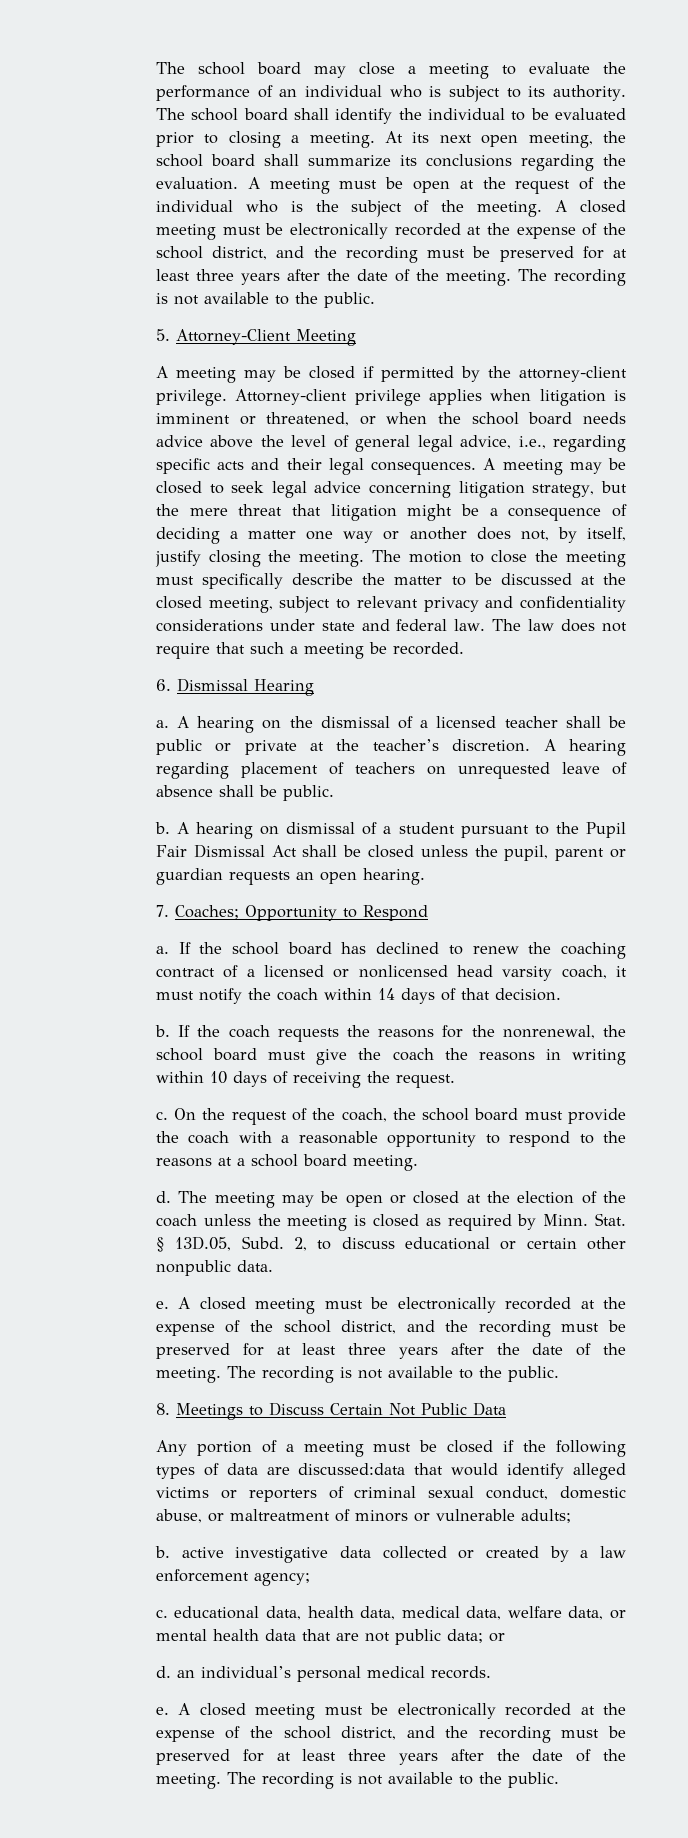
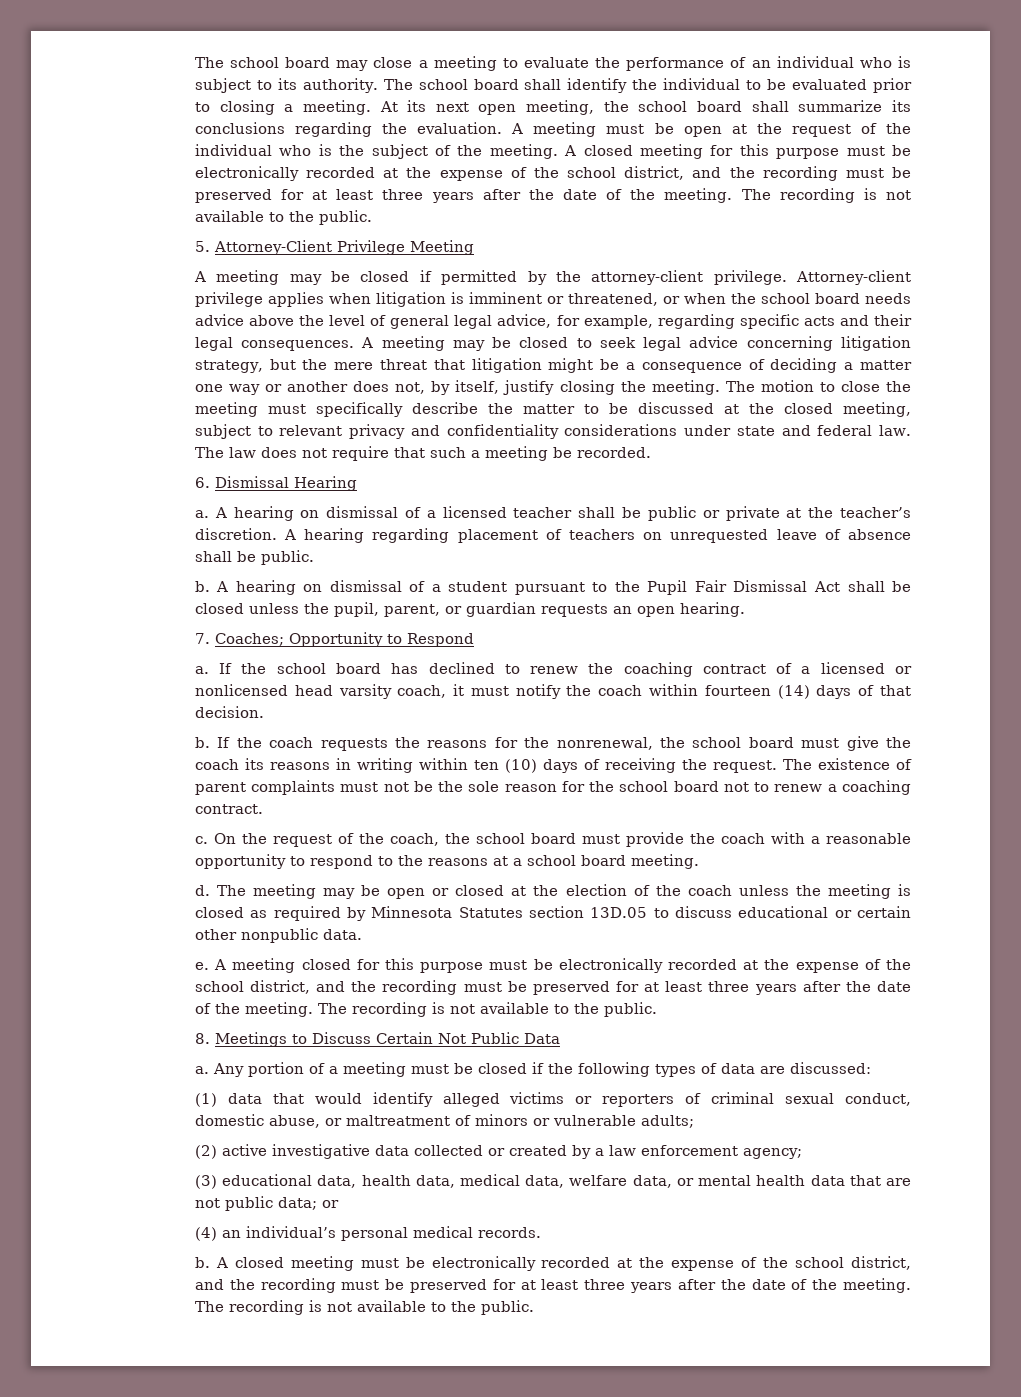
(216, 232) none -> [710,144,840,159] for this purpose
(291, 337) none -> [336,240,405,255] Privilege
[518,436,546,449] i.e., -> [556,315,653,329] for example,
[289,716,313,728] the -> (320, 514) none
[555,848,605,861] parent -> [383,604,440,617] parent,
[377,988,395,1000] 14 -> [704,685,810,699] fourteen (14)
[444,1048,468,1060] the -> [244,758,264,770] its
[209,1071,227,1084] 10 -> [473,759,537,773] ten (10)
(455, 1081) none -> [782,758,913,770] [194,780,911,795] [194,804,263,814] The existence of parent complaints must not be the sole reason for the school board not to renew a coaching contract.
[543,1213,626,1226] [155,1236,307,1252] Minn. Stat. § 13D.05, Subd. 2, -> [371,906,648,918] Minnesota Statutes section 13D.05
[199,1297,316,1314] closed meeting -> [232,958,484,973] meeting closed for this purpose
(506, 1409) none -> [194,1066,209,1074] a.
[298,1463,406,1475] discussed:data -> [789,1062,871,1074] [194,1093,262,1107] discussed: // (1) data
[154,1546,170,1558] b. -> [194,1145,217,1159] (2)
[155,1609,168,1618] c. -> [194,1175,217,1189] (3)
[155,1666,171,1678] d. -> [194,1227,217,1241] (4)
[155,1707,169,1715] e. -> [194,1257,210,1268] b.

